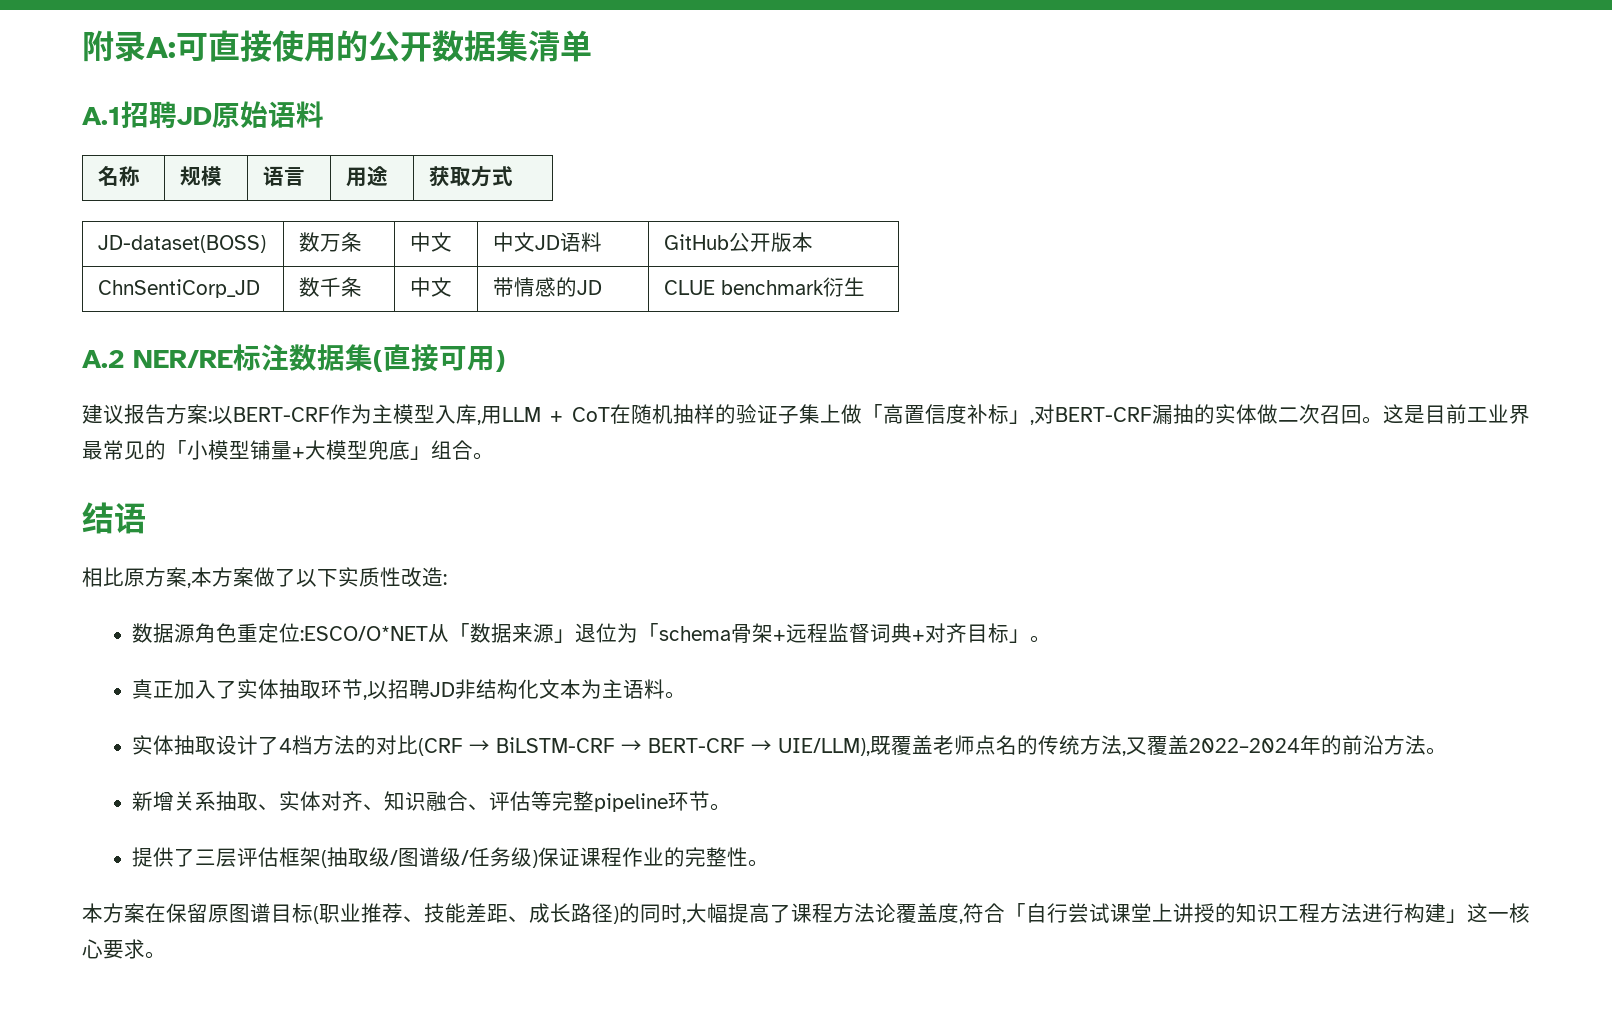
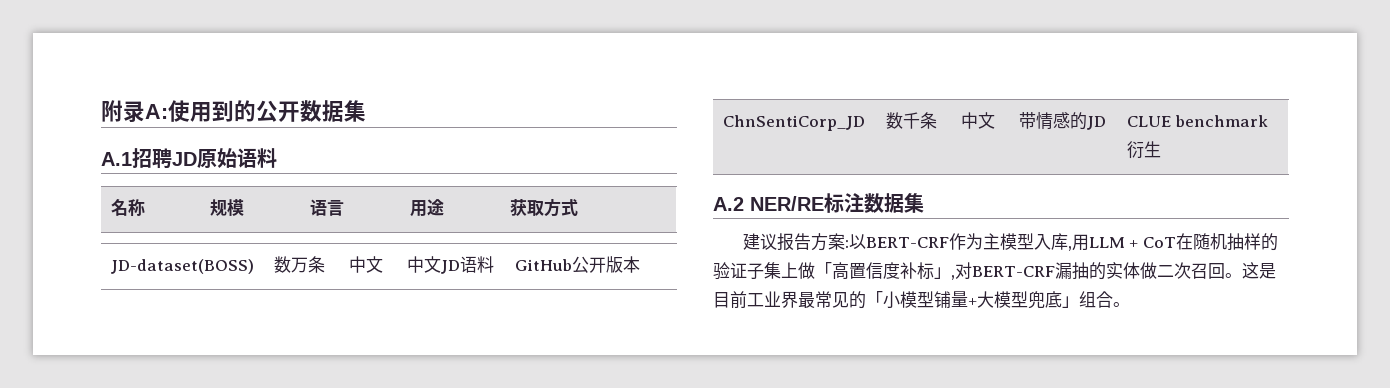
[176,30,336,62] 可直接使用 -> [168,100,234,122] 使用到
[528,30,592,62] 清单 -> (366, 111) none
[373,344,505,372] (直接可用) -> (924, 203) none
[82,502,146,534] [82,567,447,588] [131,623,1051,643] [131,679,686,700] [131,735,1447,756] [131,791,731,812] [131,847,769,868] [82,903,1530,924] [82,939,166,959] // 结语 // 相比原方案,本方案做了以下实质性改造: // 数据源角色重定位:ESCO/O*NET从「数据来源」退位为「schema骨架+远程监督词典+对齐目标」。 // 真正加入了实体抽取环节,以招聘JD非结构化文本为主语料。 // 实体抽取设计了4档方法的对比(CRF → BiLSTM-CRF → BERT-CRF → UIE/LLM),既覆盖老师点名的传统方法,又覆盖2022–2024年的前沿方法。 // 新增关系抽取、实体对齐、知识融合、评估等完整pipeline环节。 // 提供了三层评估框架(抽取级/图谱级/任务级)保证课程作业的完整性。 // 本方案在保留原图谱目标(职业推荐、技能差距、成长路径)的同时,大幅提高了课程方法论覆盖度,符合「自行尝试课堂上讲授的知识工程方法进行构建」这一核心要求。 -> (1130, 304) none

